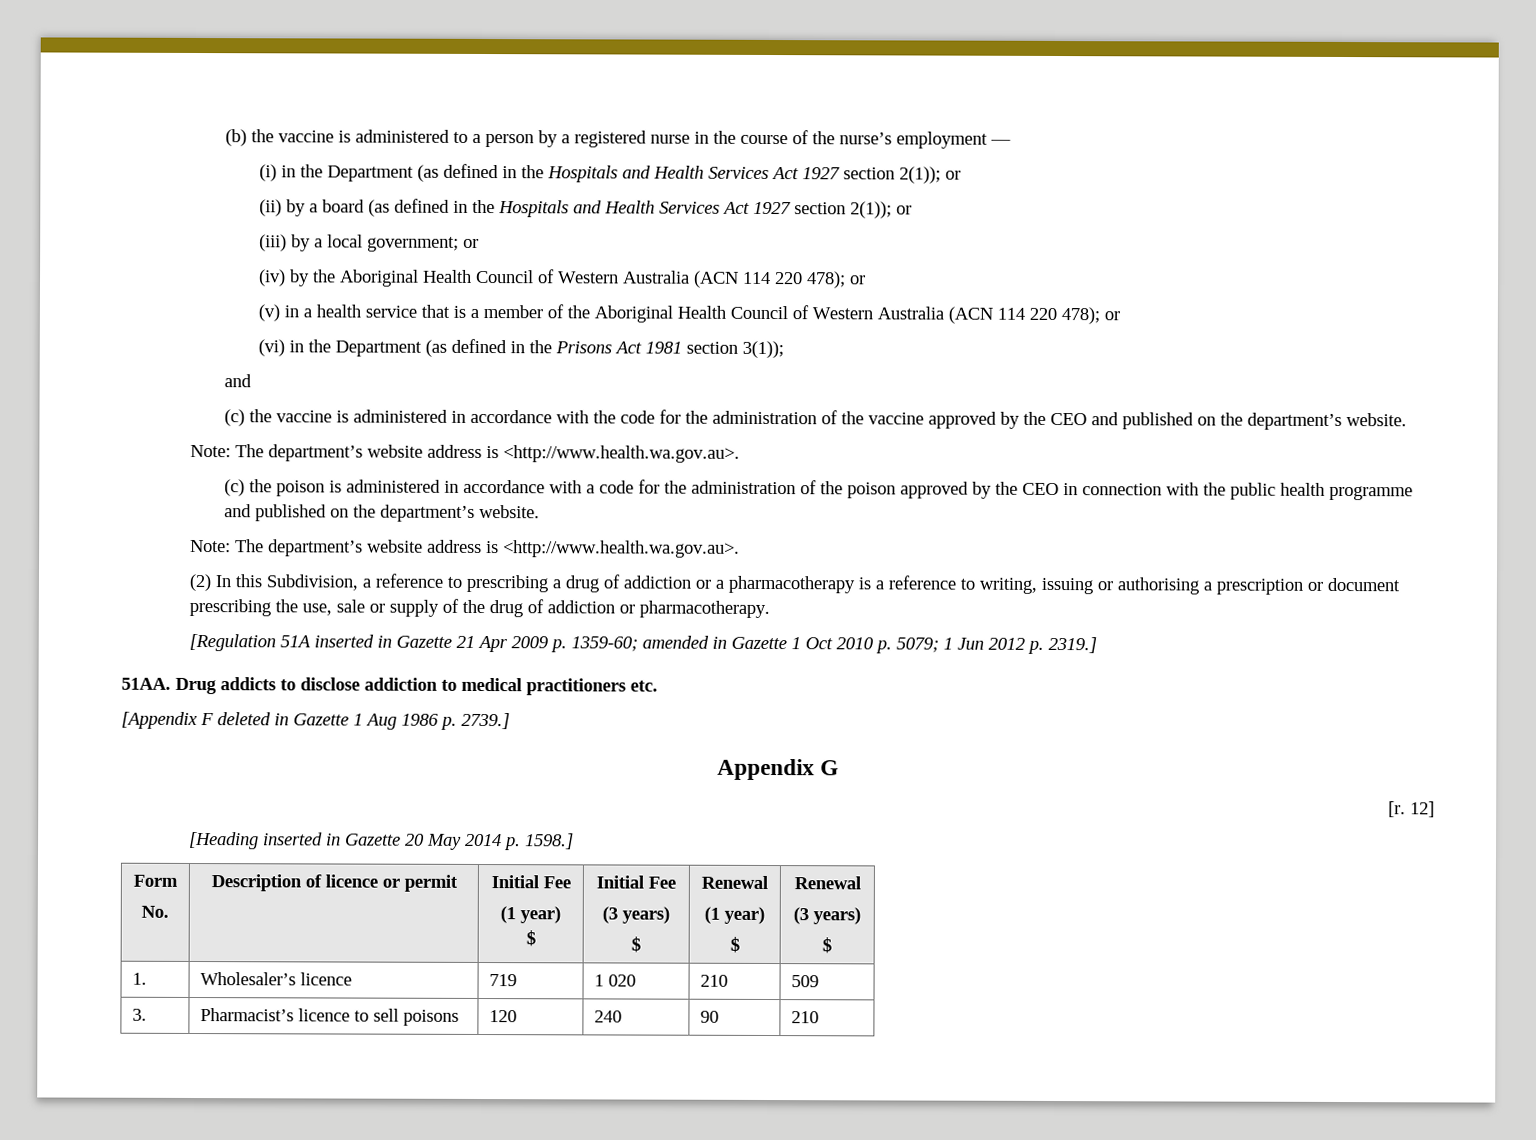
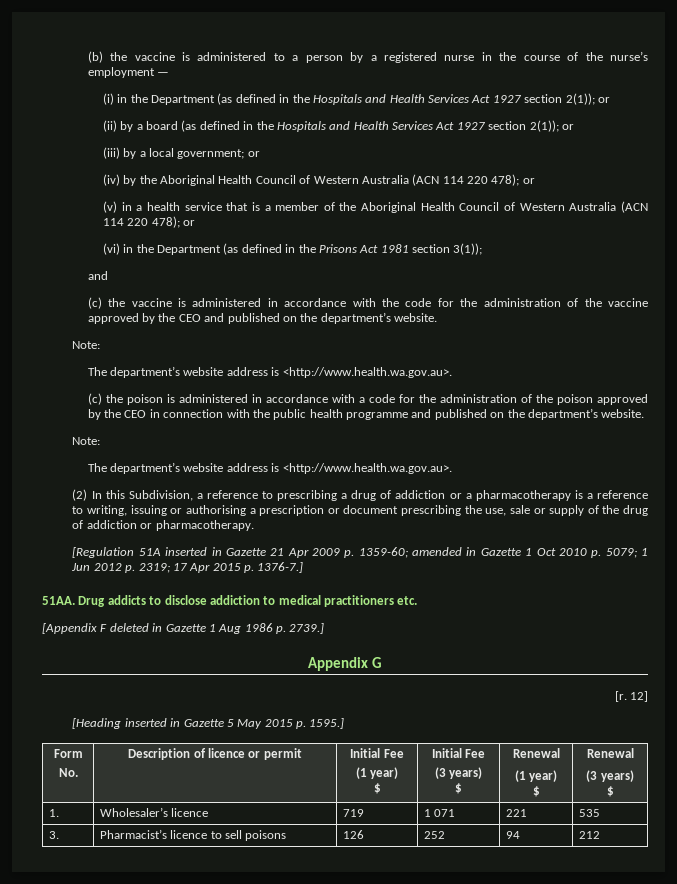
(232, 451) none -> (101, 345) //
(232, 546) none -> (101, 441) //
[1048,636,1098,654] 2319.] -> [138,562,304,573] 2319; 17 Apr 2015 p. 1376-7.]
[405,833,575,851] 20 May 2014 p. 1598.] -> [226,718,345,729] 5 May 2015 p. 1595.]
[608,974,637,987] [700,974,729,987] [791,975,820,988] 020 | 210 | 509 -> [434,809,456,817] [505,809,527,817] [578,809,600,817] 071 | 221 | 535
[489,1010,518,1023] [594,1010,623,1023] [700,1010,720,1023] [791,1011,820,1024] 120 | 240 | 90 | 210 -> [342,830,364,839] [423,831,445,839] [505,831,520,839] [578,831,600,839] 126 | 252 | 94 | 212

